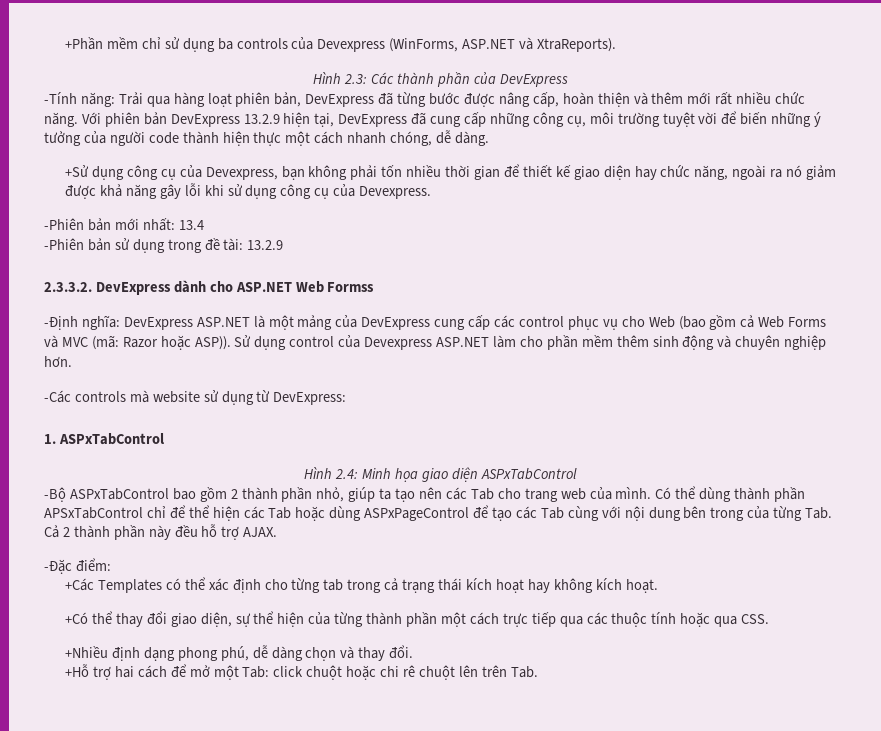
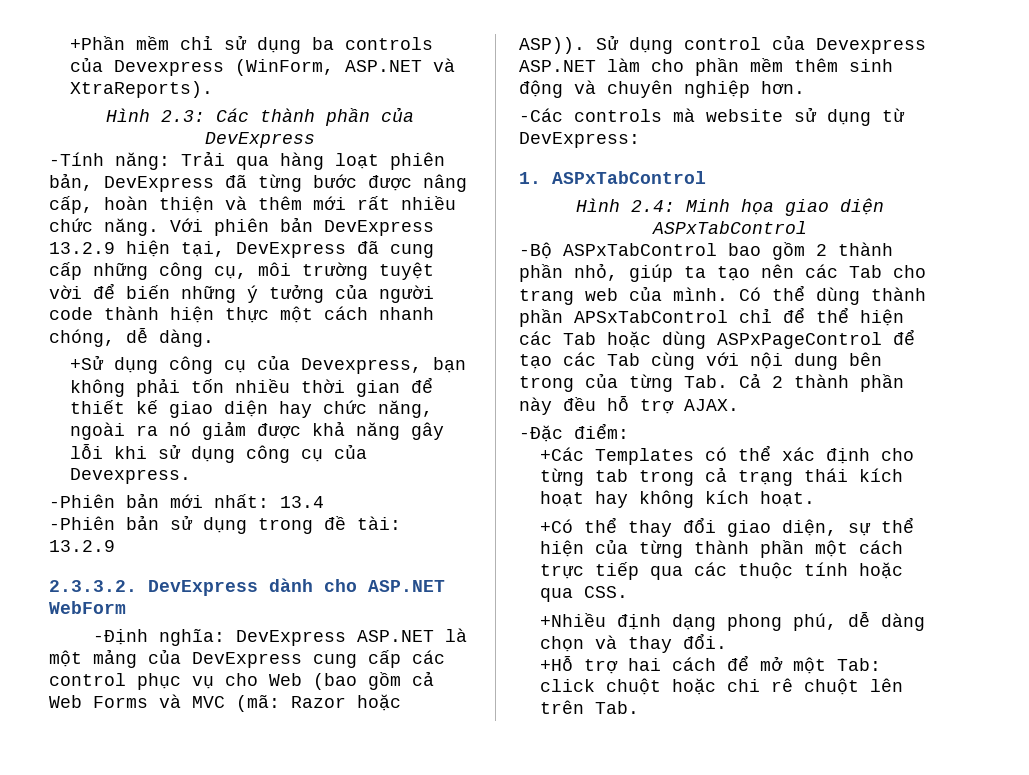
[389,38,459,52] (WinForms, -> [235,59,335,76] (WinForm,
[295,281,375,293] Web Formss -> [49,601,126,614] WebForm

